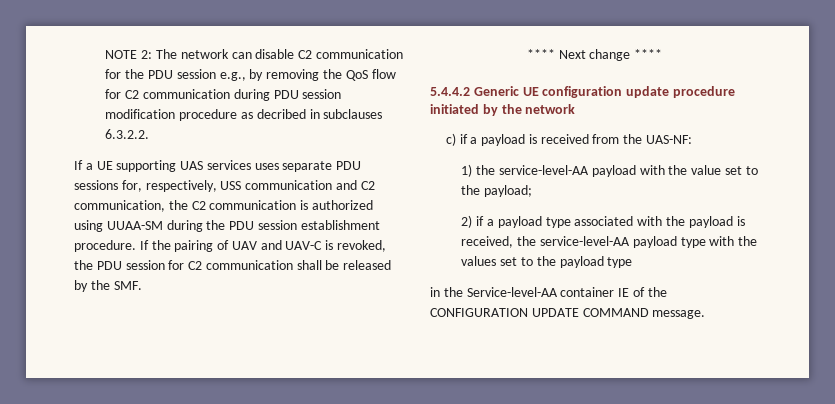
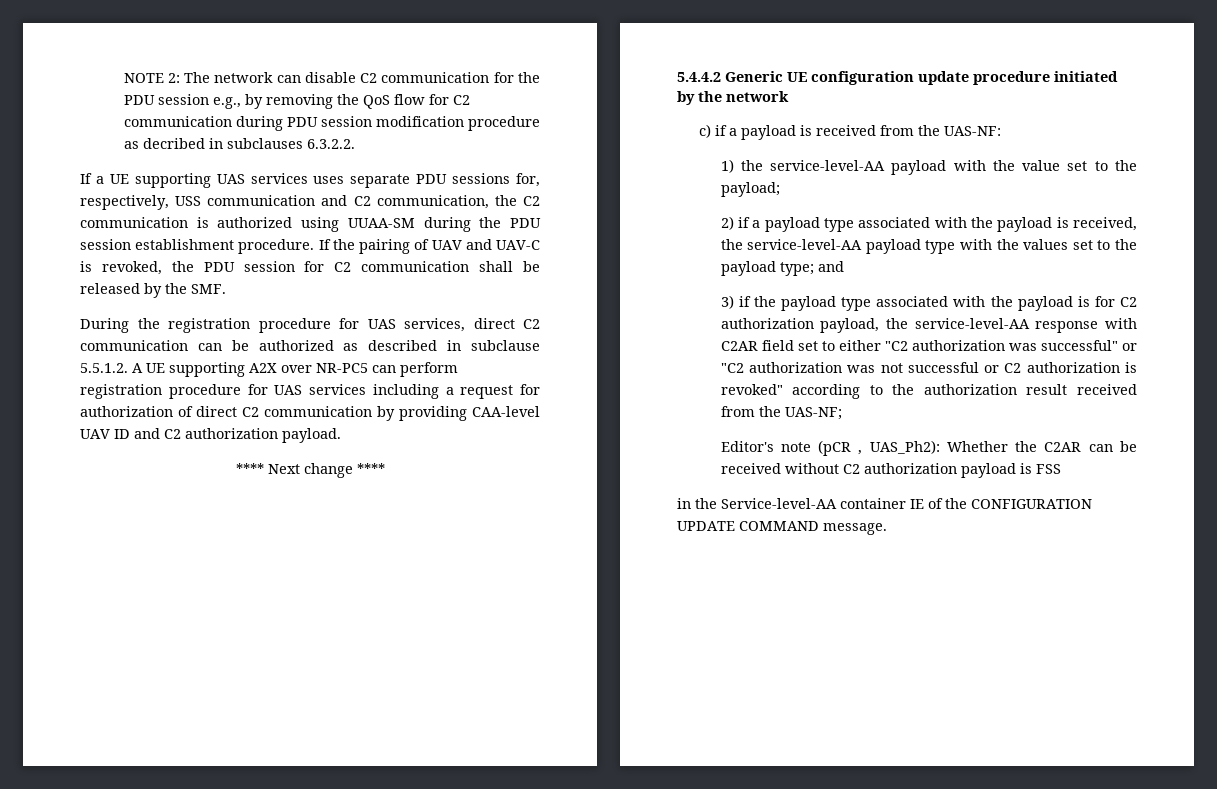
(142, 285) none -> [80,318,540,333] [80,340,540,351] [80,362,458,377] [80,384,540,399] [80,406,540,421] [80,428,341,443] // During the registration procedure for UAS services, direct C2 communication can be authorized as described in subclause 5.5.1.2. A UE supporting A2X over NR-PC5 can perform registration procedure for UAS services including a request for authorization of direct C2 communication by providing CAA-level UAV ID and C2 authorization payload.
[607,257,633,268] type -> [779,261,844,276] [720,295,1137,311] [720,318,1137,333] [720,340,1137,351] [720,362,1137,373] [720,384,1137,399] [720,406,842,420] [720,440,1137,456] [720,463,1061,478] type; and // 3) if the payload type associated with the payload is for C2 authorization payload, the service-level-AA response with C2AR field set to either "C2 authorization was successful" or "C2 authorization was not successful or C2 authorization is revoked" according to the authorization result received from the UAS-NF; // Editor's note (pCR , UAS_Ph2): Whether the C2AR can be received without C2 authorization payload is FSS

